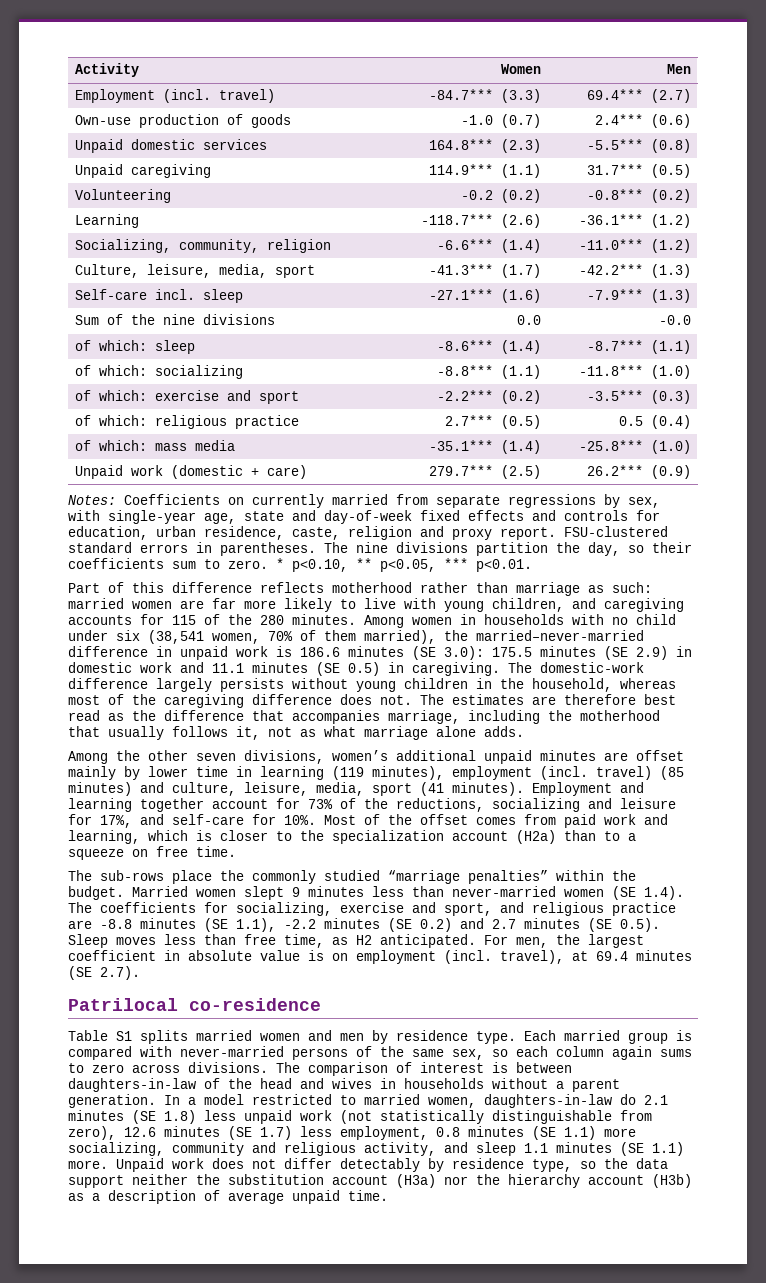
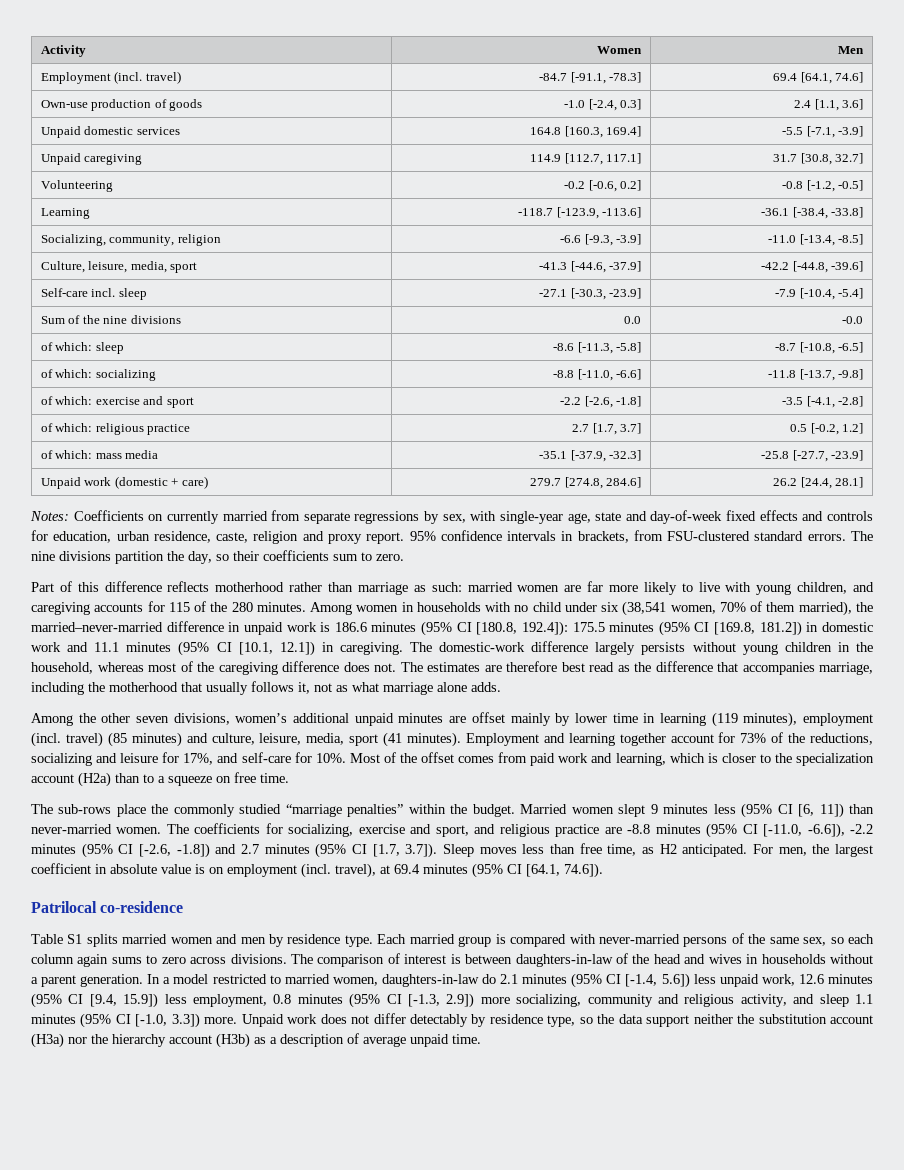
[428,89,541,103] [586,89,691,103] -84.7*** (3.3) | 69.4*** (2.7) -> [539,72,642,84] [773,72,864,84] -84.7 [-91.1, -78.3] | 69.4 [64.1, 74.6]
[500,114,541,128] [594,114,691,128] [75,139,268,153] [428,139,541,153] [586,139,691,153] [75,164,212,178] [428,164,541,178] [586,164,691,178] [75,189,172,203] [460,189,541,203] [586,189,691,203] [75,214,140,228] [420,214,541,228] [578,214,691,228] [75,239,332,253] [436,239,541,253] [578,239,691,253] [75,264,316,278] [428,264,541,278] [578,264,691,278] [75,289,244,303] [428,289,541,303] [586,289,691,303] (0.7) | 2.4*** (0.6) // Unpaid domestic services | 164.8*** (2.3) | -5.5*** (0.8) // Unpaid caregiving | 114.9*** (1.1) | 31.7*** (0.5) // Volunteering | -0.2 (0.2) | -0.8*** (0.2) // Learning | -118.7*** (2.6) | -36.1*** (1.2) // Socializing, community, religion | -6.6*** (1.4) | -11.0*** (1.2) // Culture, leisure, media, sport | -41.3*** (1.7) | -42.2*** (1.3) // Self-care incl. sleep | -27.1*** (1.6) | -7.9*** (1.3) -> [588,99,642,111] [794,99,864,111] [40,126,180,138] [530,126,642,138] [782,126,864,138] [40,153,143,165] [530,153,642,165] [773,153,864,165] [40,180,113,192] [564,180,642,192] [782,180,864,192] [40,208,90,219] [518,207,642,219] [761,207,864,219] [40,234,221,246] [560,234,642,246] [768,234,864,246] [40,261,198,273] [539,261,642,273] [761,261,864,273] [40,288,147,300] [539,288,642,300] [775,288,864,300] [-2.4, 0.3] | 2.4 [1.1, 3.6] // Unpaid domestic services | 164.8 [160.3, 169.4] | -5.5 [-7.1, -3.9] // Unpaid caregiving | 114.9 [112.7, 117.1] | 31.7 [30.8, 32.7] // Volunteering | -0.2 [-0.6, 0.2] | -0.8 [-1.2, -0.5] // Learning | -118.7 [-123.9, -113.6] | -36.1 [-38.4, -33.8] // Socializing, community, religion | -6.6 [-9.3, -3.9] | -11.0 [-13.4, -8.5] // Culture, leisure, media, sport | -41.3 [-44.6, -37.9] | -42.2 [-44.8, -39.6] // Self-care incl. sleep | -27.1 [-30.3, -23.9] | -7.9 [-10.4, -5.4]
[436,340,541,354] [586,340,691,354] [75,365,244,379] [436,365,541,379] [578,365,691,379] -8.6*** (1.4) | -8.7*** (1.1) // of which: socializing | -8.8*** (1.1) | -11.8*** (1.0) -> [553,342,642,354] [775,342,864,354] [40,369,156,381] [553,369,642,381] [768,369,864,381] -8.6 [-11.3, -5.8] | -8.7 [-10.8, -6.5] // of which: socializing | -8.8 [-11.0, -6.6] | -11.8 [-13.7, -9.8]
[436,390,541,404] [586,390,691,404] -2.2*** (0.2) | -3.5*** (0.3) -> [560,396,642,408] [782,396,864,408] -2.2 [-2.6, -1.8] | -3.5 [-4.1, -2.8]
[444,415,541,429] 2.7*** (0.5) -> [572,423,642,435] 2.7 [1.7, 3.7]
[650,415,691,429] (0.4) -> [810,423,864,435] [-0.2, 1.2]
[428,440,541,454] [578,440,691,454] -35.1*** (1.4) | -25.8*** (1.0) -> [539,450,642,462] [761,450,864,462] -35.1 [-37.9, -32.3] | -25.8 [-27.7, -23.9]
[428,465,541,479] [586,465,691,479] 279.7*** (2.5) | 26.2*** (0.9) -> [530,477,642,489] [773,477,864,489] 279.7 [274.8, 284.6] | 26.2 [24.4, 28.1]
[564,526,668,537] [68,542,316,556] FSU-clustered standard errors in parentheses. -> [409,530,846,543] 95% confidence intervals in brackets, from FSU-clustered standard errors.
[276,558,532,572] * p<0.10, ** p<0.05, *** p<0.01. -> (404, 557) none
[412,646,668,660] (SE 3.0): 175.5 minutes (SE 2.9) -> [421,621,802,636] (95% CI [180.8, 192.4]): 175.5 minutes (95% CI [169.8, 181.2])
[316,662,380,676] (SE 0.5) -> [178,641,315,656] (95% CI [10.1, 12.1])
[412,886,684,900] than never-married women (SE 1.4). -> [741,803,875,818] [31,824,162,834] (95% CI [6, 11]) than never-married women.
[204,918,660,932] (SE 1.1), -2.2 minutes (SE 0.2) and 2.7 minutes (SE 0.5). -> [706,823,874,838] [31,843,438,858] (95% CI [-11.0, -6.6]), -2.2 minutes (95% CI [-2.6, -1.8]) and 2.7 minutes (95% CI [1.7, 3.7]).
[68,966,140,980] (SE 2.7). -> [472,863,603,878] (95% CI [64.1, 74.6]).
[132,1110,652,1124] [68,1126,596,1140] (SE 1.8) less unpaid work (not statistically distinguishable from zero), 12.6 minutes (SE 1.7) less employment, 0.8 minutes (SE 1.1) -> [571,973,874,988] [31,993,475,1008] (95% CI [-1.4, 5.6]) less unpaid work, 12.6 minutes (95% CI [9.4, 15.9]) less employment, 0.8 minutes (95% CI [-1.3, 2.9])
[620,1142,684,1156] (SE 1.1) -> [80,1013,200,1028] (95% CI [-1.0, 3.3])

